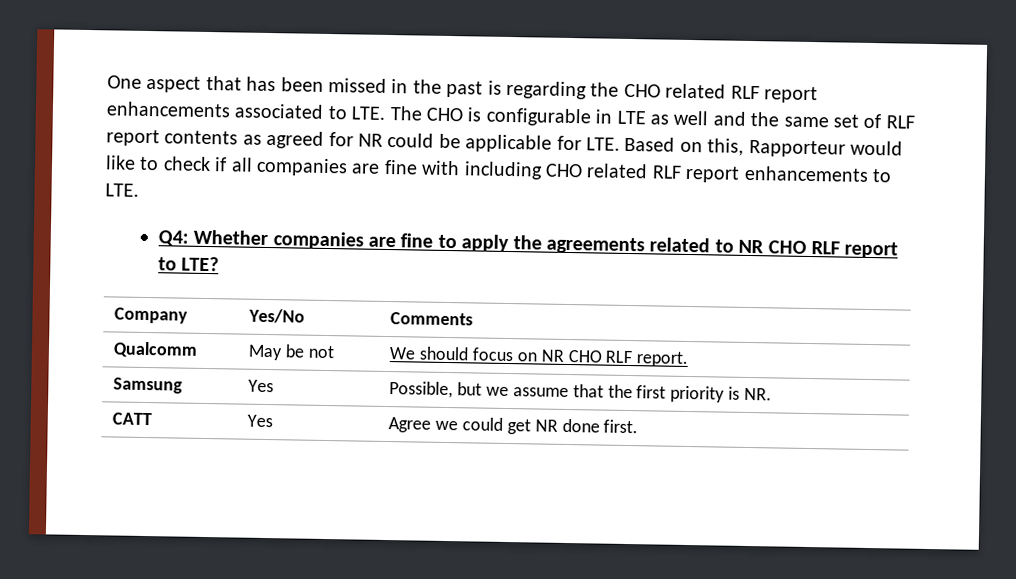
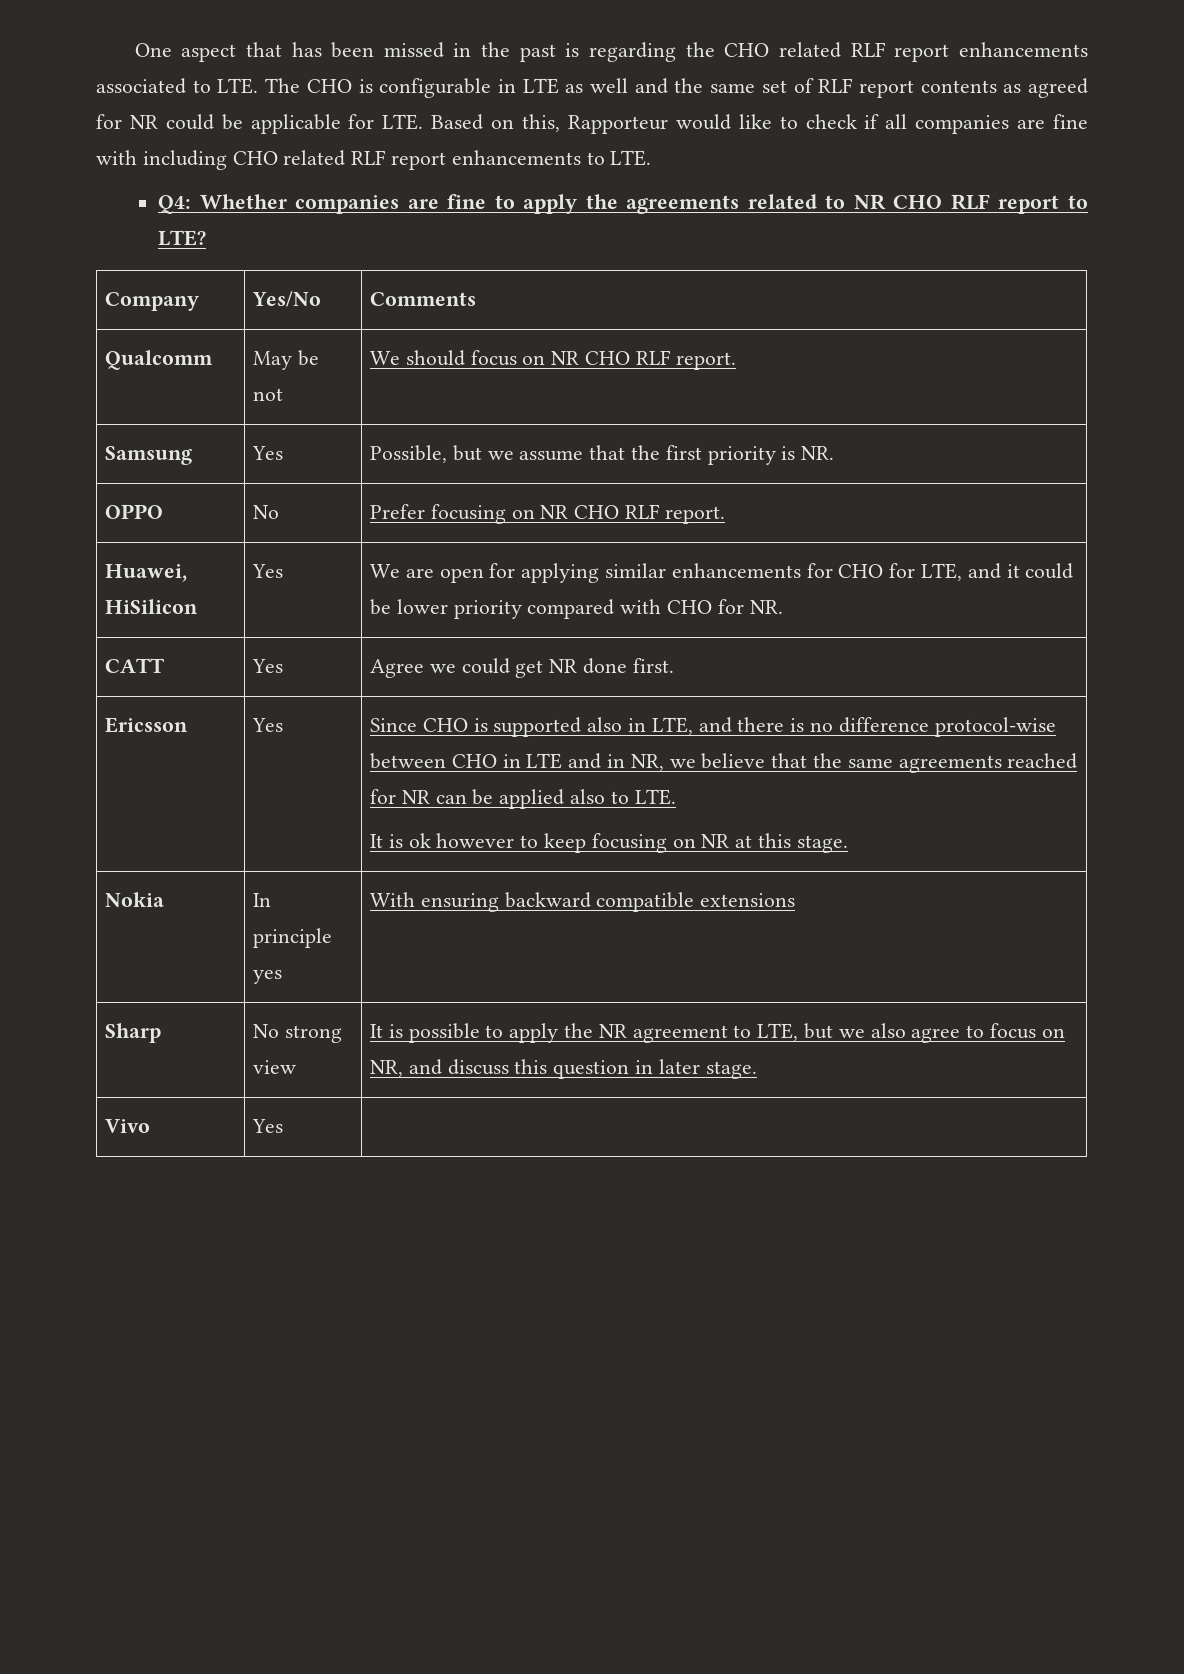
(772, 394) none -> [105,504,164,519] [253,505,280,519] [370,504,725,524] [105,564,188,582] [105,599,199,614] [252,564,284,578] [370,563,1074,583] [370,599,783,619] // OPPO | No | Prefer focusing on NR CHO RLF report. // Huawei, HiSilicon | Yes | We are open for applying similar enhancements for CHO for LTE, and it could be lower priority compared with CHO for NR.
(639, 426) none -> [105,717,189,733] [252,718,284,732] [370,717,1056,737] [370,753,1078,773] [370,789,676,809] [370,833,848,853] [105,892,165,907] [253,893,272,907] [253,928,333,948] [253,970,283,984] [370,892,796,912] [105,1023,162,1043] [253,1024,342,1043] [253,1060,297,1074] [370,1023,1065,1043] [370,1059,757,1079] [105,1119,151,1133] [252,1119,284,1133] // Ericsson | Yes | Since CHO is supported also in LTE, and there is no difference protocol-wise between CHO in LTE and in NR, we believe that the same agreements reached for NR can be applied also to LTE. // It is ok however to keep focusing on NR at this stage. // Nokia | In principle yes | With ensuring backward compatible extensions // Sharp | No strong view | It is possible to apply the NR agreement to LTE, but we also agree to focus on NR, and discuss this question in later stage. // Vivo | Yes |

